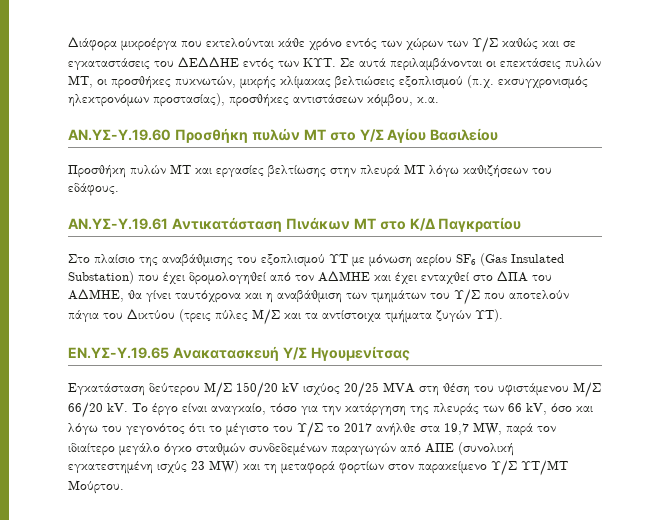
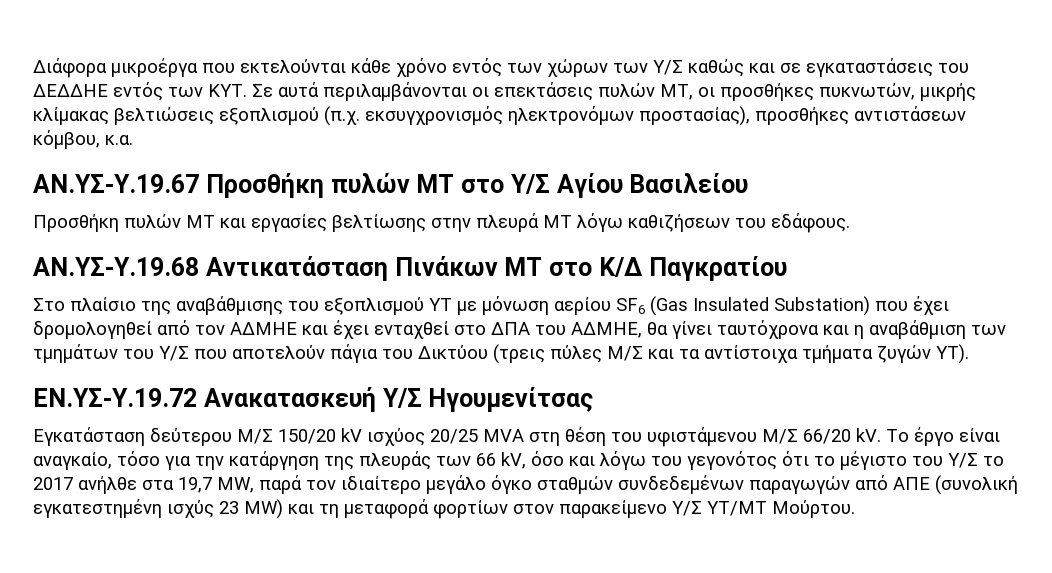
[68,129,171,141] ΑΝ.ΥΣ-Υ.19.60 -> [33,174,199,193] ΑΝ.ΥΣ-Υ.19.67
[68,218,168,230] ΑΝ.ΥΣ-Υ.19.61 -> [33,257,199,276] ΑΝ.ΥΣ-Υ.19.68
[68,347,169,359] ΕΝ.ΥΣ-Υ.19.65 -> [33,388,197,407] ΕΝ.ΥΣ-Υ.19.72

